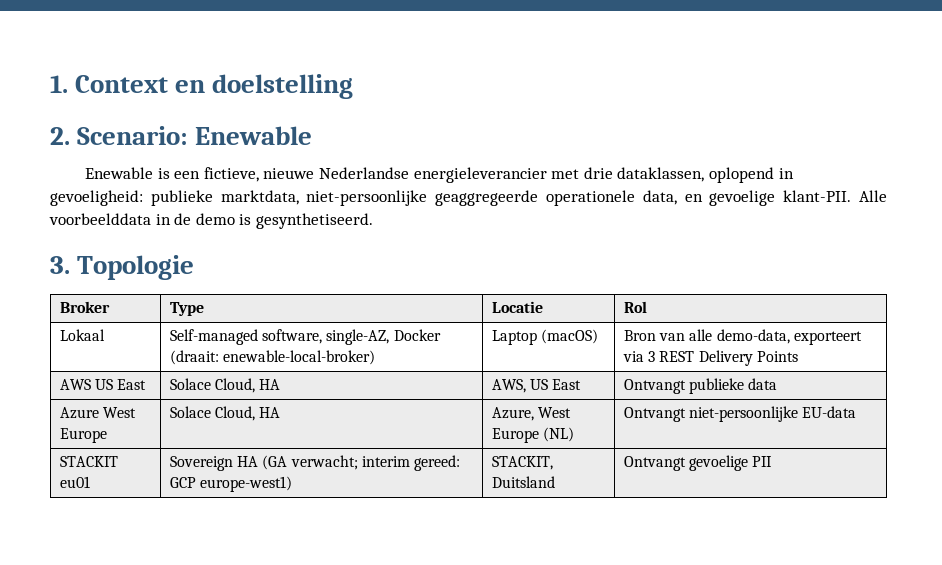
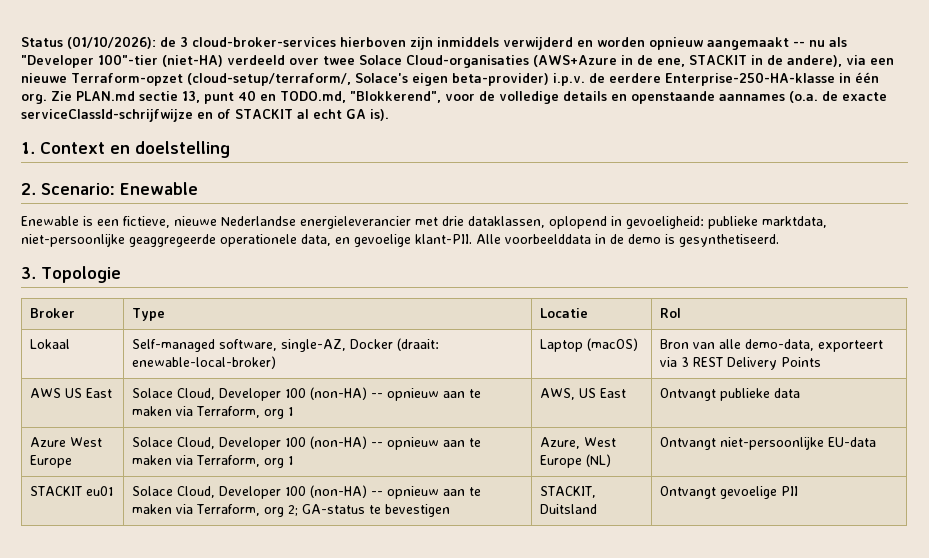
(50, 84) none -> [21,36,847,50] [21,54,894,68] [21,72,879,86] [21,90,887,104] [21,109,389,122] Status (01/10/2026): de 3 cloud-broker-services hierboven zijn inmiddels verwijderd en worden opnieuw aangemaakt -- nu als "Developer 100"-tier (niet-HA) verdeeld over twee Solace Cloud-organisaties (AWS+Azure in de ene, STACKIT in de andere), via een nieuwe Terraform-opzet (cloud-setup/terraform/, Solace's eigen beta-provider) i.p.v. de eerdere Enterprise-250-HA-klasse in één org. Zie PLAN.md sectie 13, punt 40 en TODO.md, "Blokkerend", voor de volledige details en openstaande aannames (o.a. de exacte serviceClassId-schrijfwijze en of STACKIT al echt GA is). //
[259,379,281,390] HA -> [219,387,482,401] [132,406,294,419] Developer 100 (non-HA) -- opnieuw aan te maken via Terraform, org 1
[259,407,281,418] HA -> [219,436,482,450] [132,455,294,468] Developer 100 (non-HA) -- opnieuw aan te maken via Terraform, org 1
[170,455,461,471] [170,476,293,492] Sovereign HA (GA verwacht; interim gereed: GCP europe-west1) -> [132,485,482,499] [132,504,451,517] Solace Cloud, Developer 100 (non-HA) -- opnieuw aan te maken via Terraform, org 2; GA-status te bevestigen

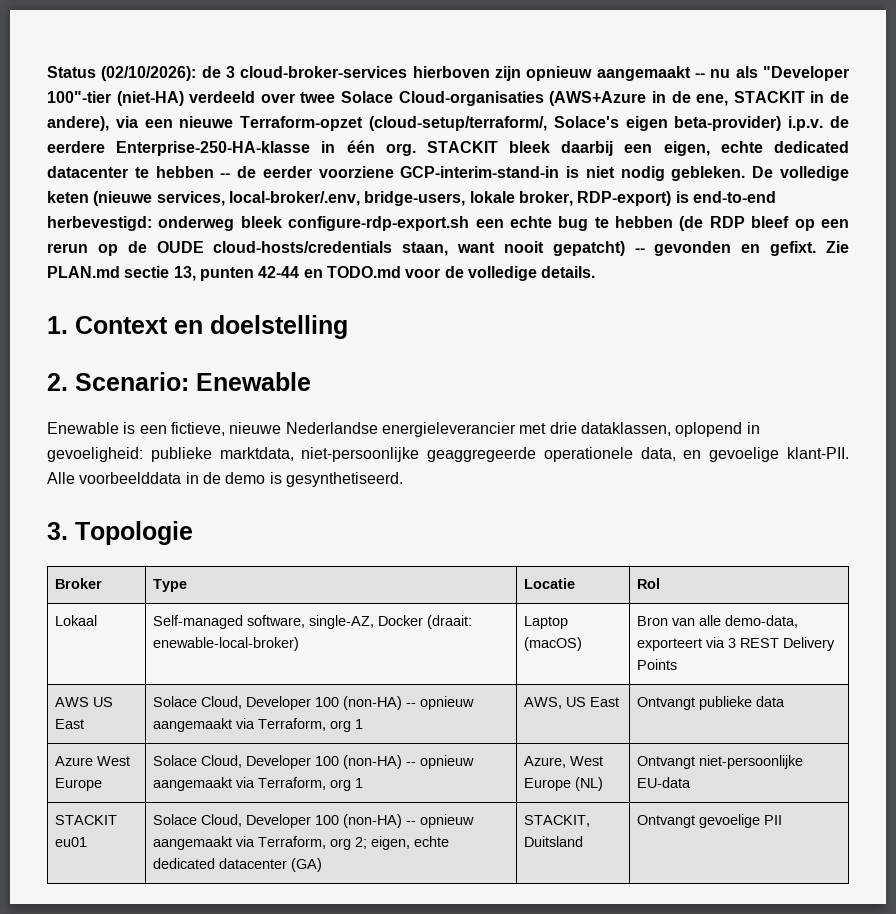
[67,36,156,49] (01/10/2026): -> [101,66,197,81] (02/10/2026):
[437,37,645,50] inmiddels verwijderd en worden -> (521, 73) none
[51,90,887,104] [21,109,389,122] Zie PLAN.md sectie 13, punt 40 en TODO.md, "Blokkerend", voor de volledige details en openstaande aannames (o.a. de exacte serviceClassId-schrijfwijze en of STACKIT al echt GA is). -> [426,141,849,156] [47,166,849,181] [47,191,776,206] [47,216,849,231] [47,241,849,256] [47,266,596,281] STACKIT bleek daarbij een eigen, echte dedicated datacenter te hebben -- de eerder voorziene GCP-interim-stand-in is niet nodig gebleken. De volledige keten (nieuwe services, local-broker/.env, bridge-users, lokale broker, RDP-export) is end-to-end herbevestigd: onderweg bleek configure-rdp-export.sh een echte bug te hebben (de RDP bleef op een rerun op de OUDE cloud-hosts/credentials staan, want nooit gepatcht) -- gevonden en gefixt. Zie PLAN.md sectie 13, punten 42-44 en TODO.md voor de volledige details.
[443,389,482,398] [132,406,173,416] aan te maken -> [152,718,232,732] aangemaakt
[443,438,482,447] [132,455,173,465] aan te maken -> [152,777,232,791] aangemaakt
[443,487,482,496] [132,504,173,514] aan te maken -> [152,836,232,850] aangemaakt
[302,504,451,517] GA-status te bevestigen -> [370,836,449,850] [152,858,322,872] eigen, echte dedicated datacenter (GA)

